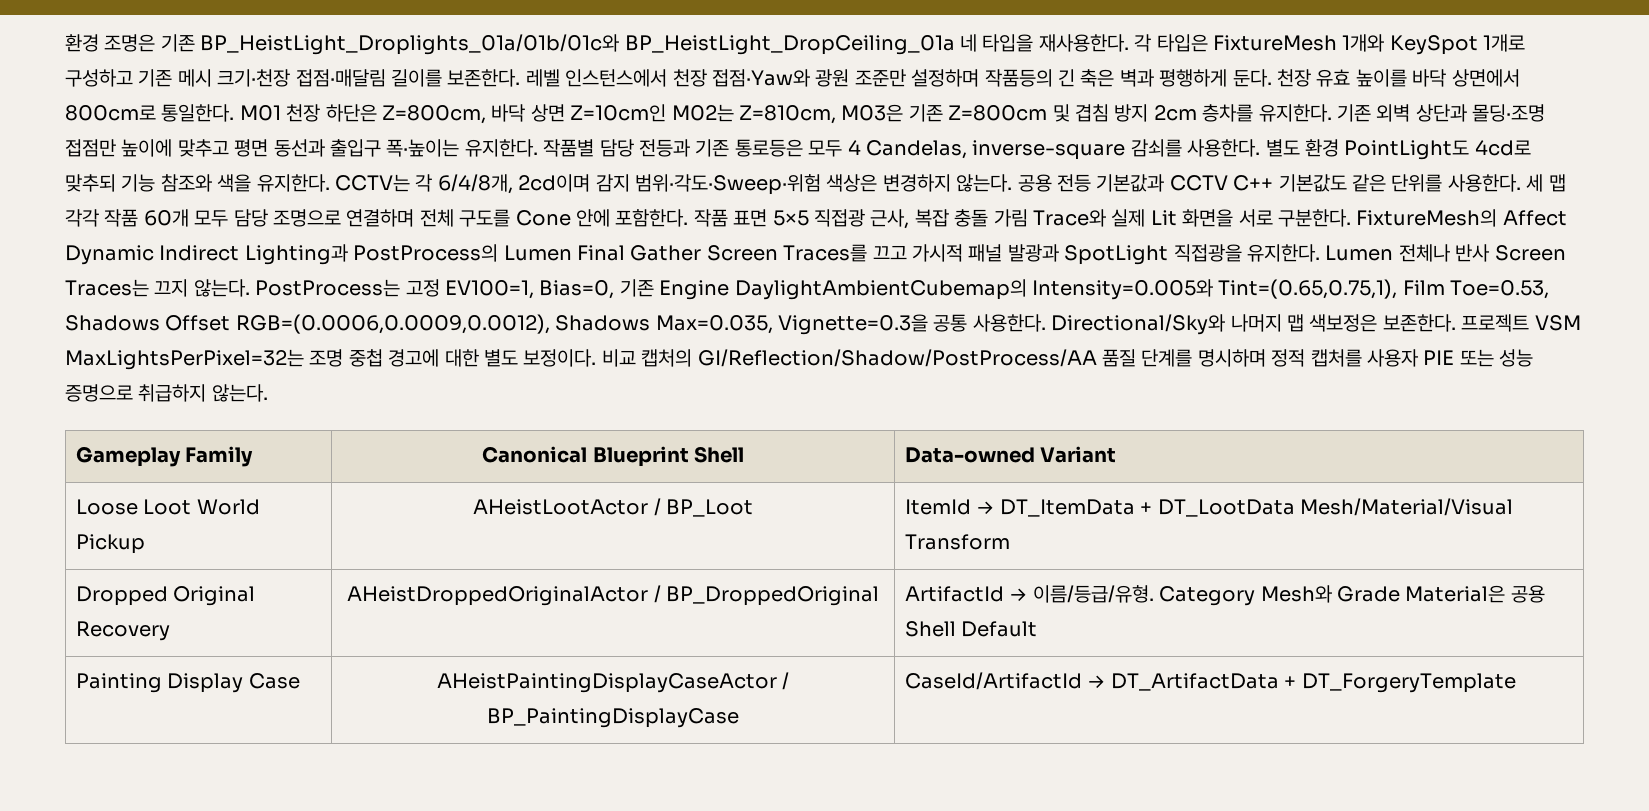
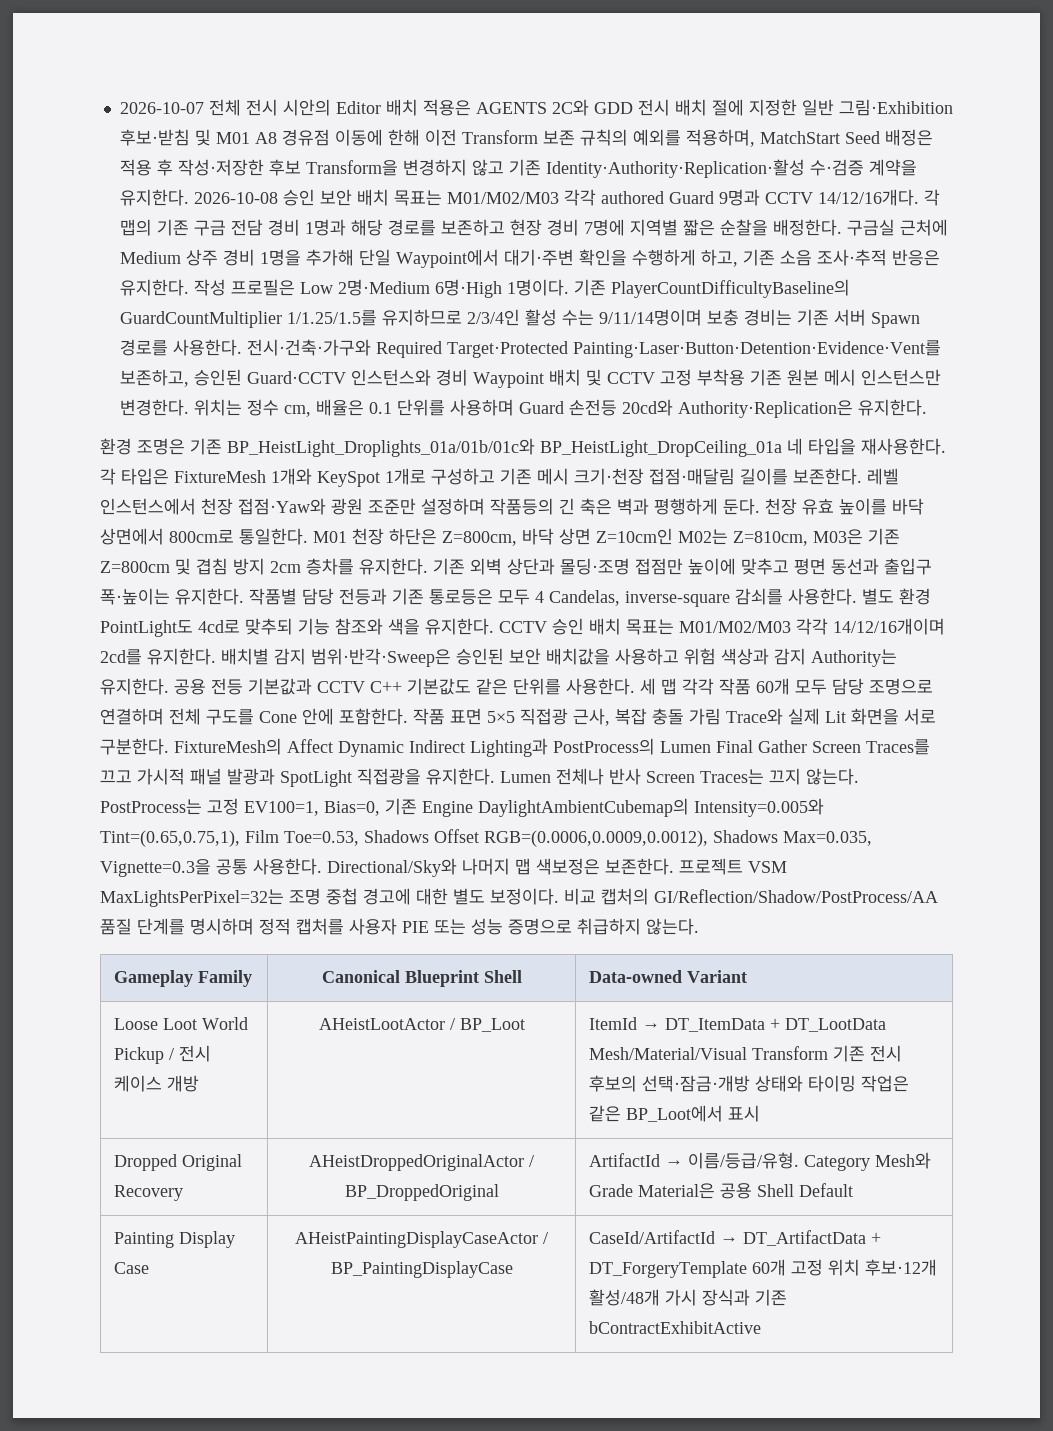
(65, 43) none -> [119,99,953,116] [119,129,933,147] [119,159,917,178] [119,189,940,206] [119,219,948,236] [119,249,940,268] [119,279,850,298] [119,309,920,328] [119,339,941,358] [119,369,941,388] [119,399,927,418] 2026-10-07 전체 전시 시안의 Editor 배치 적용은 AGENTS 2C와 GDD 전시 배치 절에 지정한 일반 그림·Exhibition 후보·받침 및 M01 A8 경유점 이동에 한해 이전 Transform 보존 규칙의 예외를 적용하며, MatchStart Seed 배정은 적용 후 작성·저장한 후보 Transform을 변경하지 않고 기존 Identity·Authority·Replication·활성 수·검증 계약을 유지한다. 2026-10-08 승인 보안 배치 목표는 M01/M02/M03 각각 authored Guard 9명과 CCTV 14/12/16개다. 각 맵의 기존 구금 전담 경비 1명과 해당 경로를 보존하고 현장 경비 7명에 지역별 짧은 순찰을 배정한다. 구금실 근처에 Medium 상주 경비 1명을 추가해 단일 Waypoint에서 대기·주변 확인을 수행하게 하고, 기존 소음 조사·추적 반응은 유지한다. 작성 프로필은 Low 2명·Medium 6명·High 1명이다. 기존 PlayerCountDifficultyBaseline의 GuardCountMultiplier 1/1.25/1.5를 유지하므로 2/3/4인 활성 수는 9/11/14명이며 보충 경비는 기존 서버 Spawn 경로를 사용한다. 전시·건축·가구와 Required Target·Protected Painting·Laser·Button·Detention·Evidence·Vent를 보존하고, 승인된 Guard·CCTV 인스턴스와 경비 Waypoint 배치 및 CCTV 고정 부착용 기존 원본 메시 인스턴스만 변경한다. 위치는 정수 cm, 배율은 0.1 단위를 사용하며 Guard 손전등 20cd와 Authority·Replication은 유지한다. //
[335,174,1013,195] CCTV는 각 6/4/8개, 2cd이며 감지 범위·각도·Sweep·위험 색상은 변경하지 않는다. -> [499,618,945,635] [100,648,897,667] [100,678,169,695] CCTV 승인 배치 목표는 M01/M02/M03 각각 14/12/16개이며 2cd를 유지한다. 배치별 감지 범위·반각·Sweep은 승인된 보안 배치값을 사용하고 위험 색상과 감지 Authority는 유지한다.
(146, 544) none -> [169,1045,212,1062] [114,1075,200,1092] / 전시 케이스 개방
(1011, 542) none -> [833,1045,903,1062] [589,1075,910,1092] [589,1105,761,1122] 기존 전시 후보의 선택·잠금·개방 상태와 타이밍 작업은 같은 BP_Loot에서 표시
(1516, 683) none -> [752,1259,938,1276] [589,1289,788,1306] [589,1321,762,1334] 60개 고정 위치 후보·12개 활성/48개 가시 장식과 기존 bContractExhibitActive

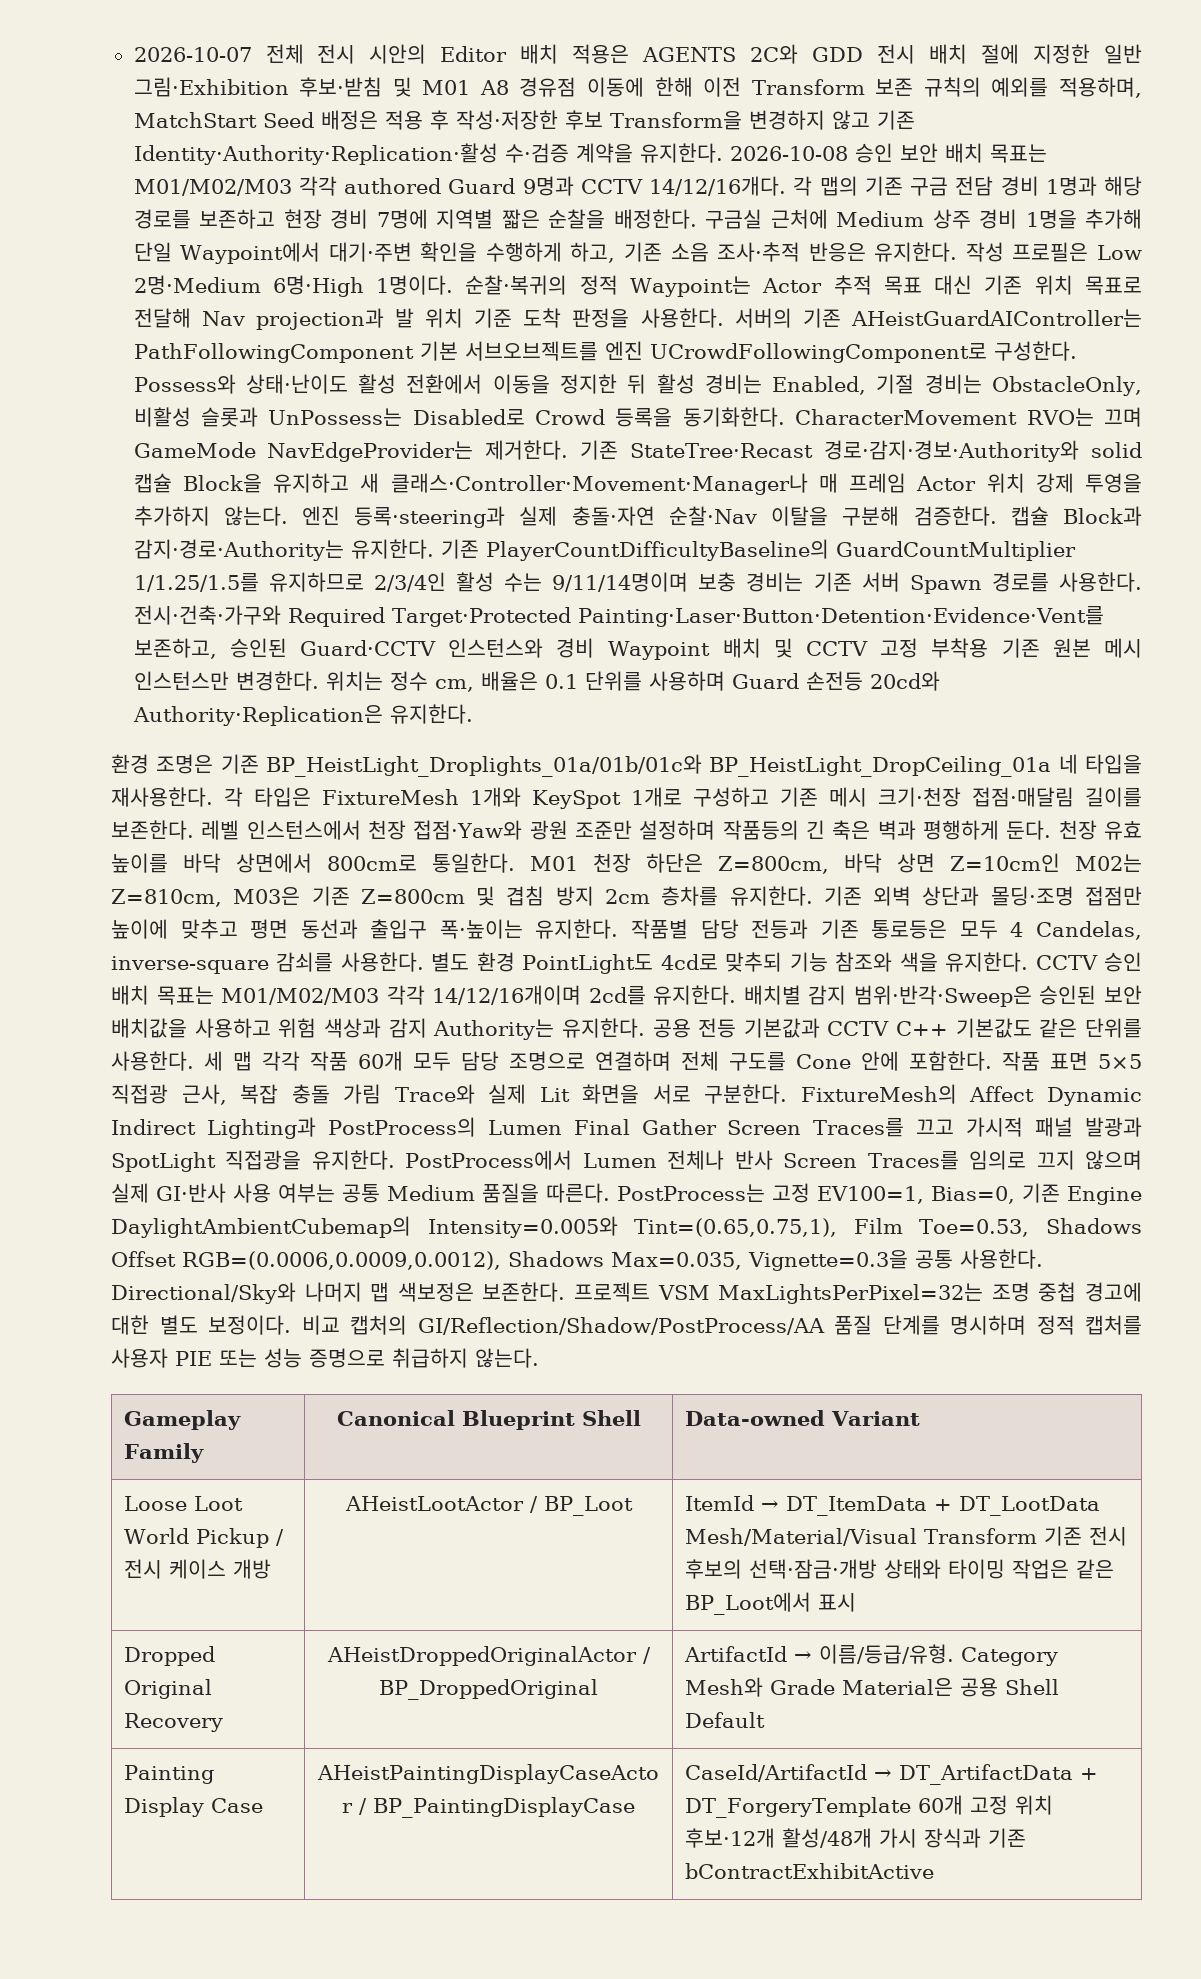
(569, 287) none -> [465,275,1143,297] [133,308,1142,330] [133,341,1077,363] [133,374,1143,396] [133,407,1143,427] [133,440,1142,462] [133,473,1142,495] [133,506,1143,528] [133,539,434,561] 순찰·복귀의 정적 Waypoint는 Actor 추적 목표 대신 기존 위치 목표로 전달해 Nav projection과 발 위치 기준 도착 판정을 사용한다. 서버의 기존 AHeistGuardAIController는 PathFollowingComponent 기본 서브오브젝트를 엔진 UCrowdFollowingComponent로 구성한다. Possess와 상태·난이도 활성 전환에서 이동을 정지한 뒤 활성 경비는 Enabled, 기절 경비는 ObstacleOnly, 비활성 슬롯과 UnPossess는 Disabled로 Crowd 등록을 동기화한다. CharacterMovement RVO는 끄며 GameMode NavEdgeProvider는 제거한다. 기존 StateTree·Recast 경로·감지·경보·Authority와 solid 캡슐 Block을 유지하고 새 클래스·Controller·Movement·Manager나 매 프레임 Actor 위치 강제 투영을 추가하지 않는다. 엔진 등록·steering과 실제 충돌·자연 순찰·Nav 이탈을 구분해 검증한다. 캡슐 Block과 감지·경로·Authority는 유지한다.
(495, 776) none -> [405,1150,573,1170] PostProcess에서
[700,768,859,785] Traces는 끄지 않는다. -> [867,1150,1142,1170] [111,1183,611,1203] Traces를 임의로 끄지 않으며 실제 GI·반사 사용 여부는 공통 Medium 품질을 따른다.

